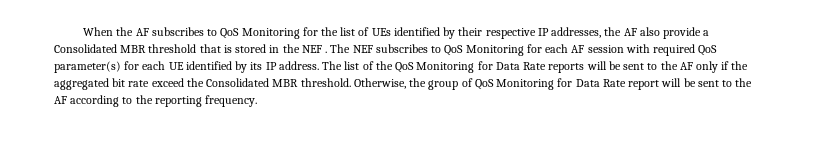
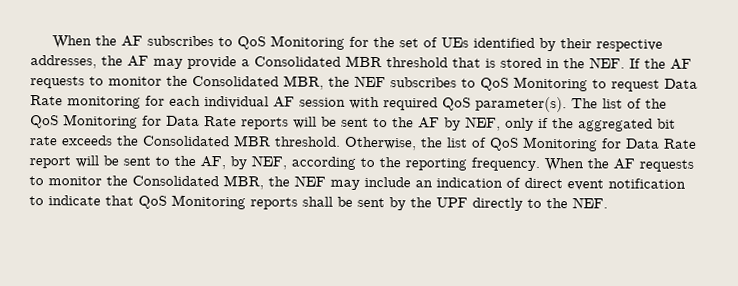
[340,27,356,36] list -> [399,38,420,48] set
[537,28,549,36] IP -> (664, 45) none
[639,27,660,36] also -> [153,58,183,69] may
[301,44,351,53] NEF . The -> [589,57,692,70] [30,75,350,90] NEF. If the AF requests to monitor the Consolidated MBR, the
[526,44,569,53] for each -> [592,78,698,92] [30,95,269,109] to request Data Rate monitoring for each individual
[54,61,319,73] parameter(s) for each UE identified by its IP address. -> [475,96,567,113] parameter(s).
(693, 66) none -> [444,116,501,131] by NEF,
[151,78,184,87] exceed -> [61,135,113,146] exceeds
[428,80,459,90] group -> [446,137,468,148] list
[54,96,67,104] AF -> [200,155,287,170] AF, by NEF,
(258, 101) none -> [544,158,694,172] [29,175,686,191] [29,194,608,211] When the AF requests to monitor the Consolidated MBR, the NEF may include an indication of direct event notification to indicate that QoS Monitoring reports shall be sent by the UPF directly to the NEF.

